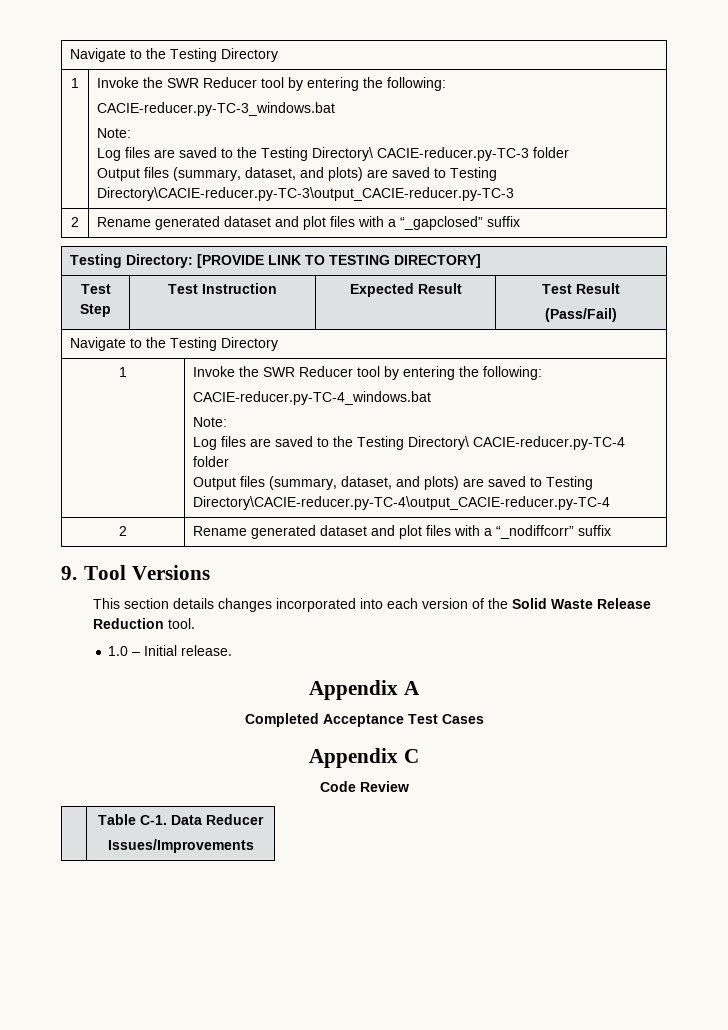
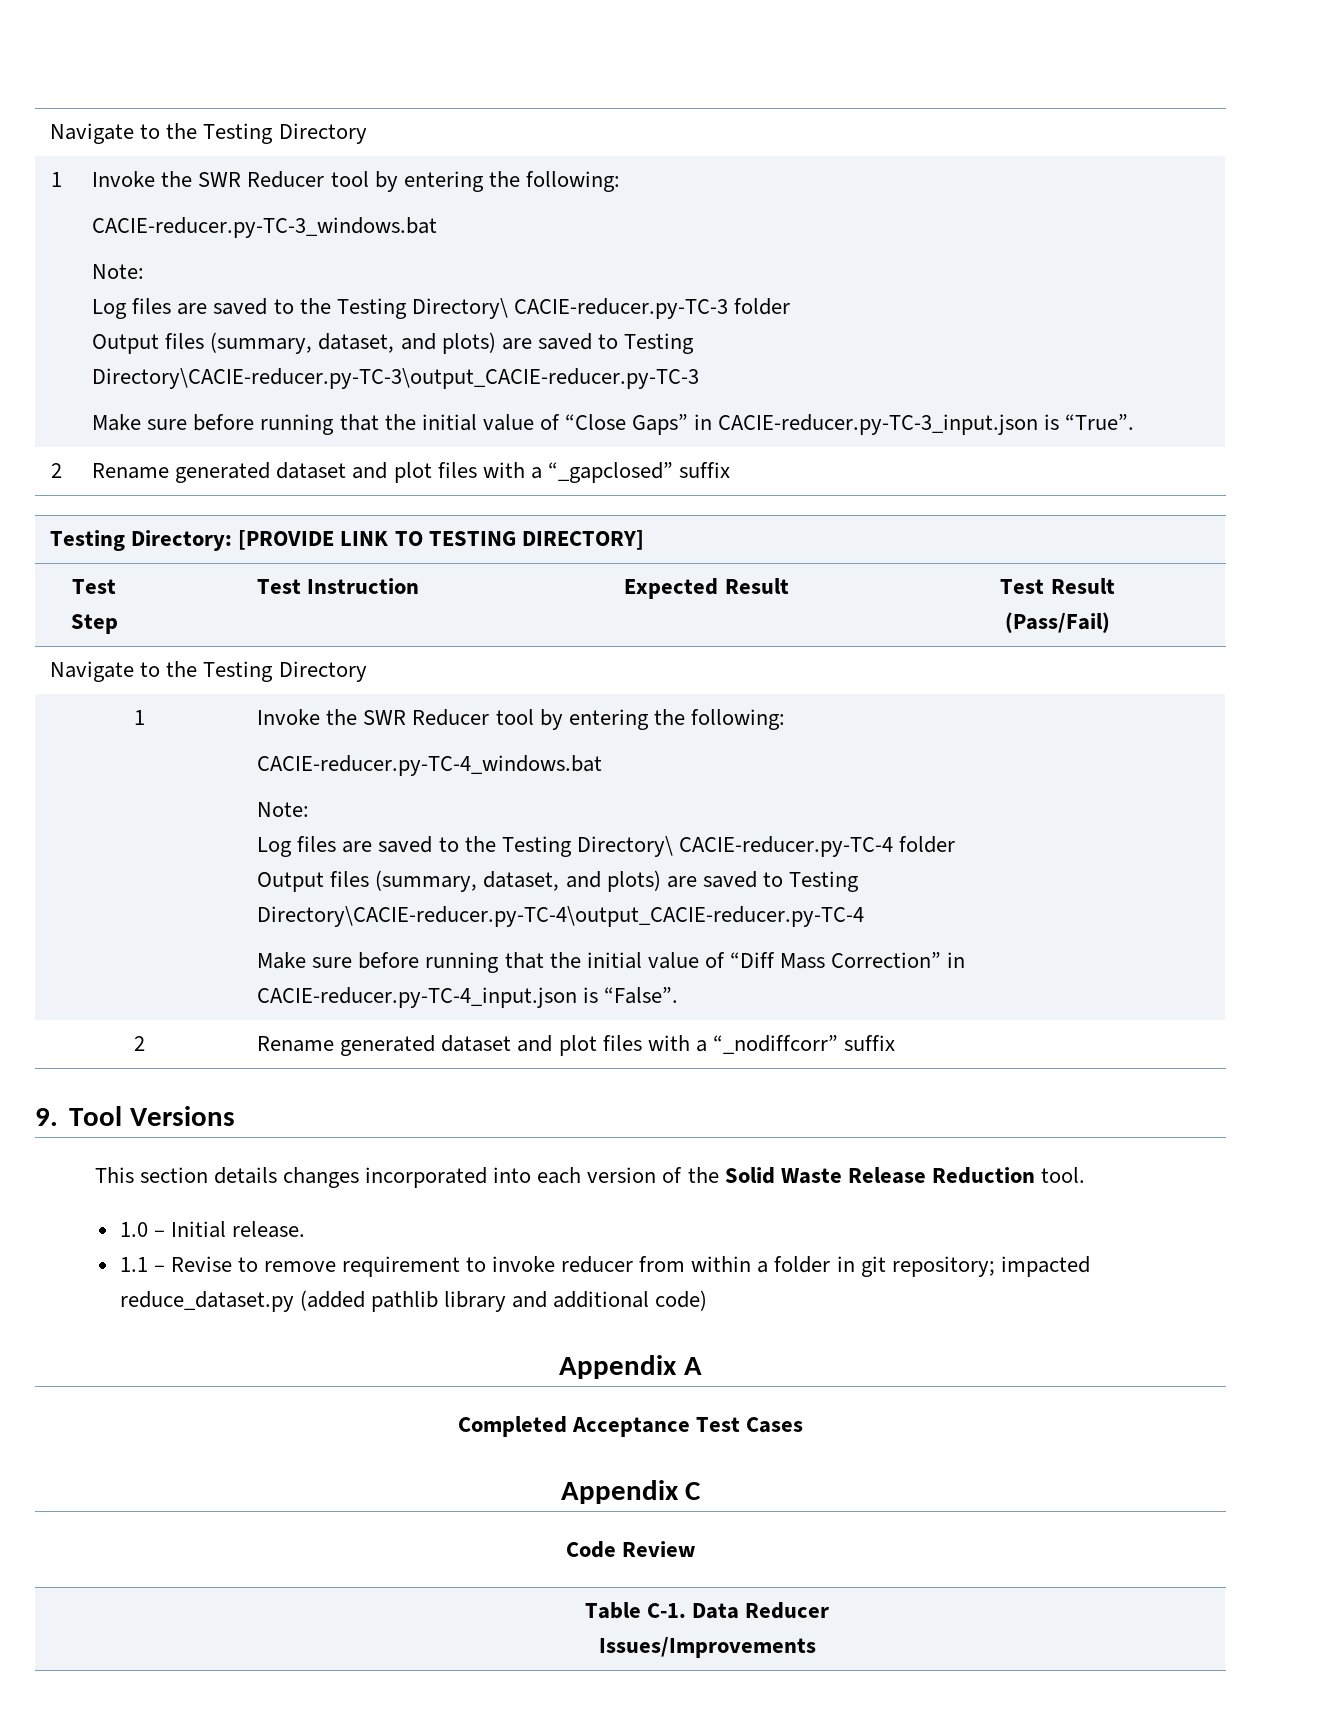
(515, 194) none -> [92,414,1135,435] // Make sure before running that the initial value of “Close Gaps” in CACIE-reducer.py-TC-3_input.json is “True”.
(611, 503) none -> [257,952,966,973] [257,987,679,1008] // Make sure before running that the initial value of “Diff Mass Correction” in CACIE-reducer.py-TC-4_input.json is “False”.
(233, 650) none -> [119,1256,1090,1277] [119,1290,708,1312] // 1.1 – Revise to remove requirement to invoke reducer from within a folder in git repository; impacted reduce_dataset.py (added pathlib library and additional code)

